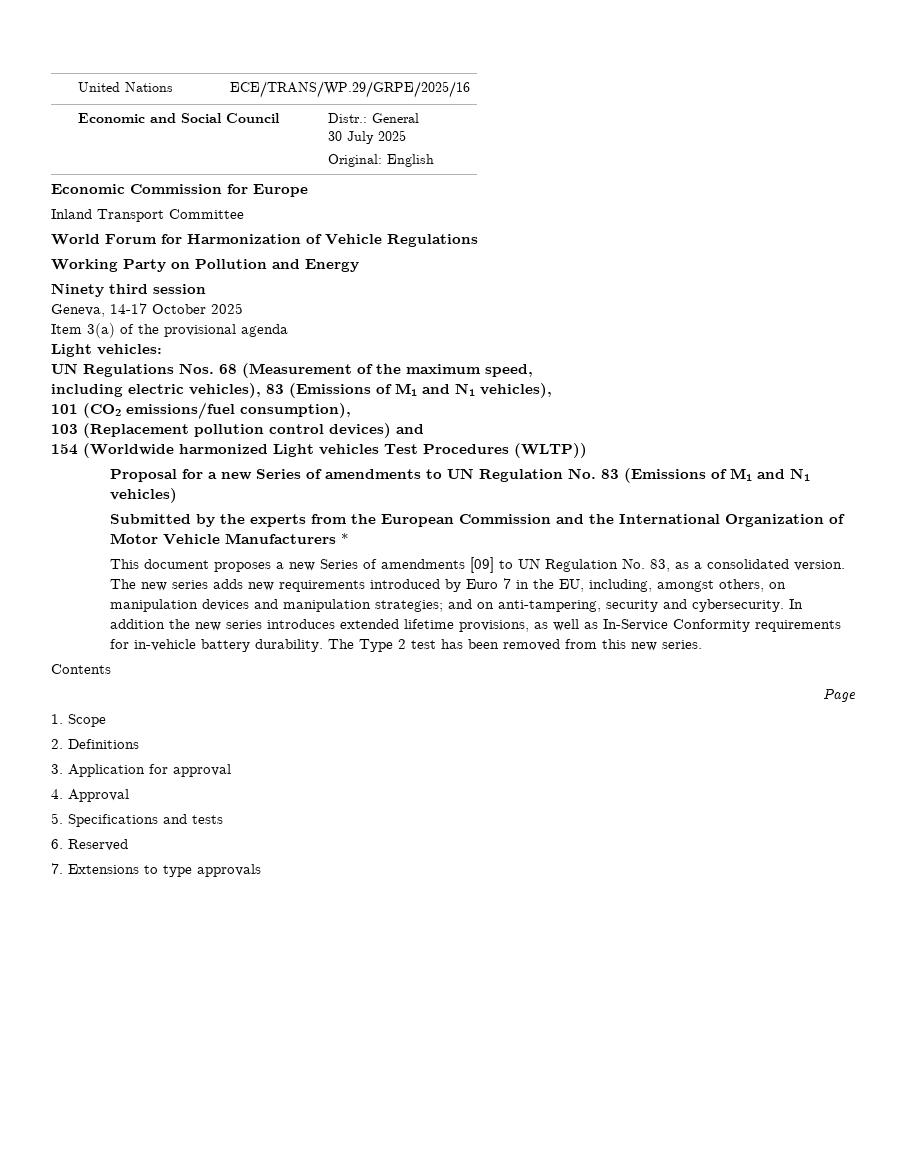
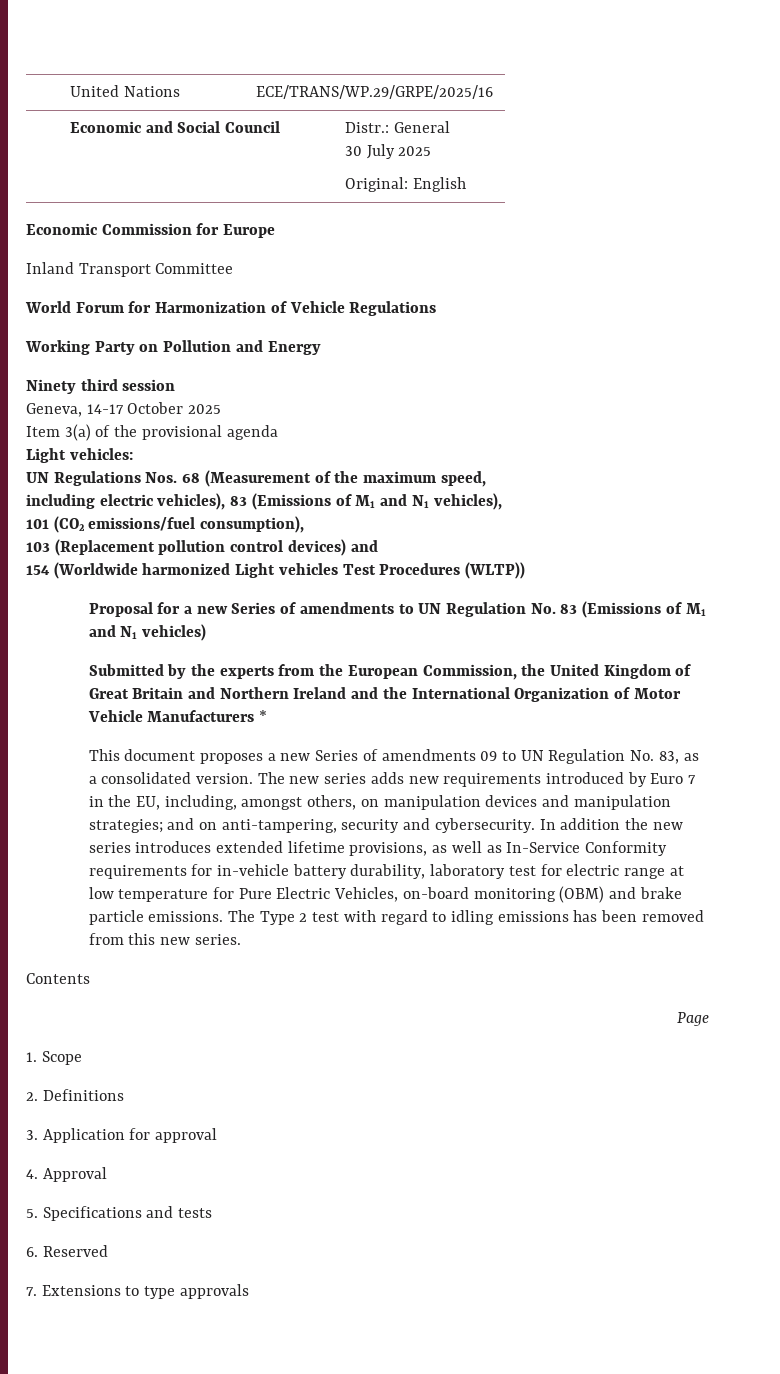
[459,514,552,524] Commission -> [422,664,692,680] [88,687,347,699] Commission, the United Kingdom of Great Britain and Northern Ireland
[470,557,495,573] [09] -> [480,751,498,761] 09
[255,639,437,652] durability. The Type 2 test -> [350,864,684,879] [88,886,682,903] [88,910,569,925] durability, laboratory test for electric range at low temperature for Pure Electric Vehicles, on-board monitoring (OBM) and brake particle emissions. The Type 2 test with regard to idling emissions

